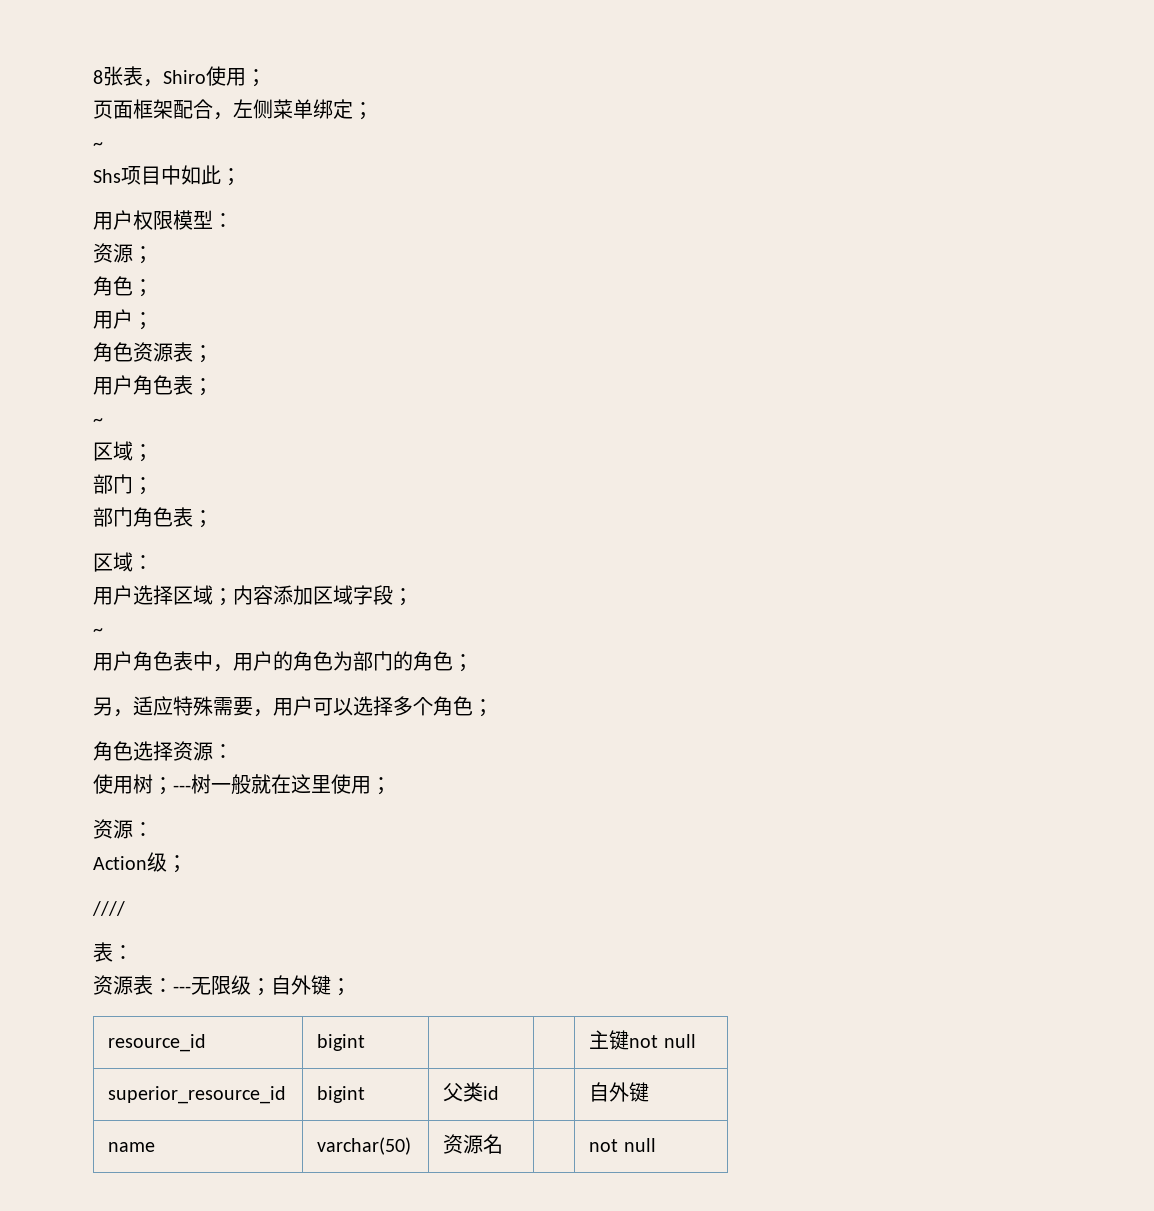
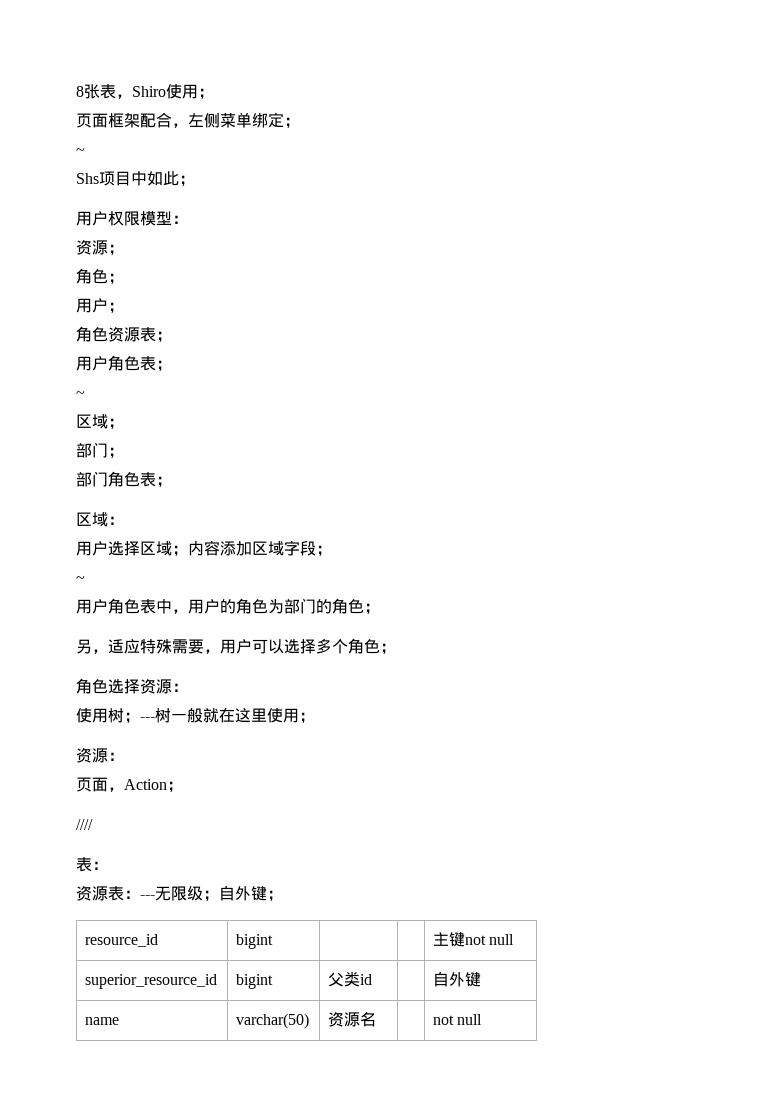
[93,852,167,872] Action级 -> [76,777,167,792] 页面，Action

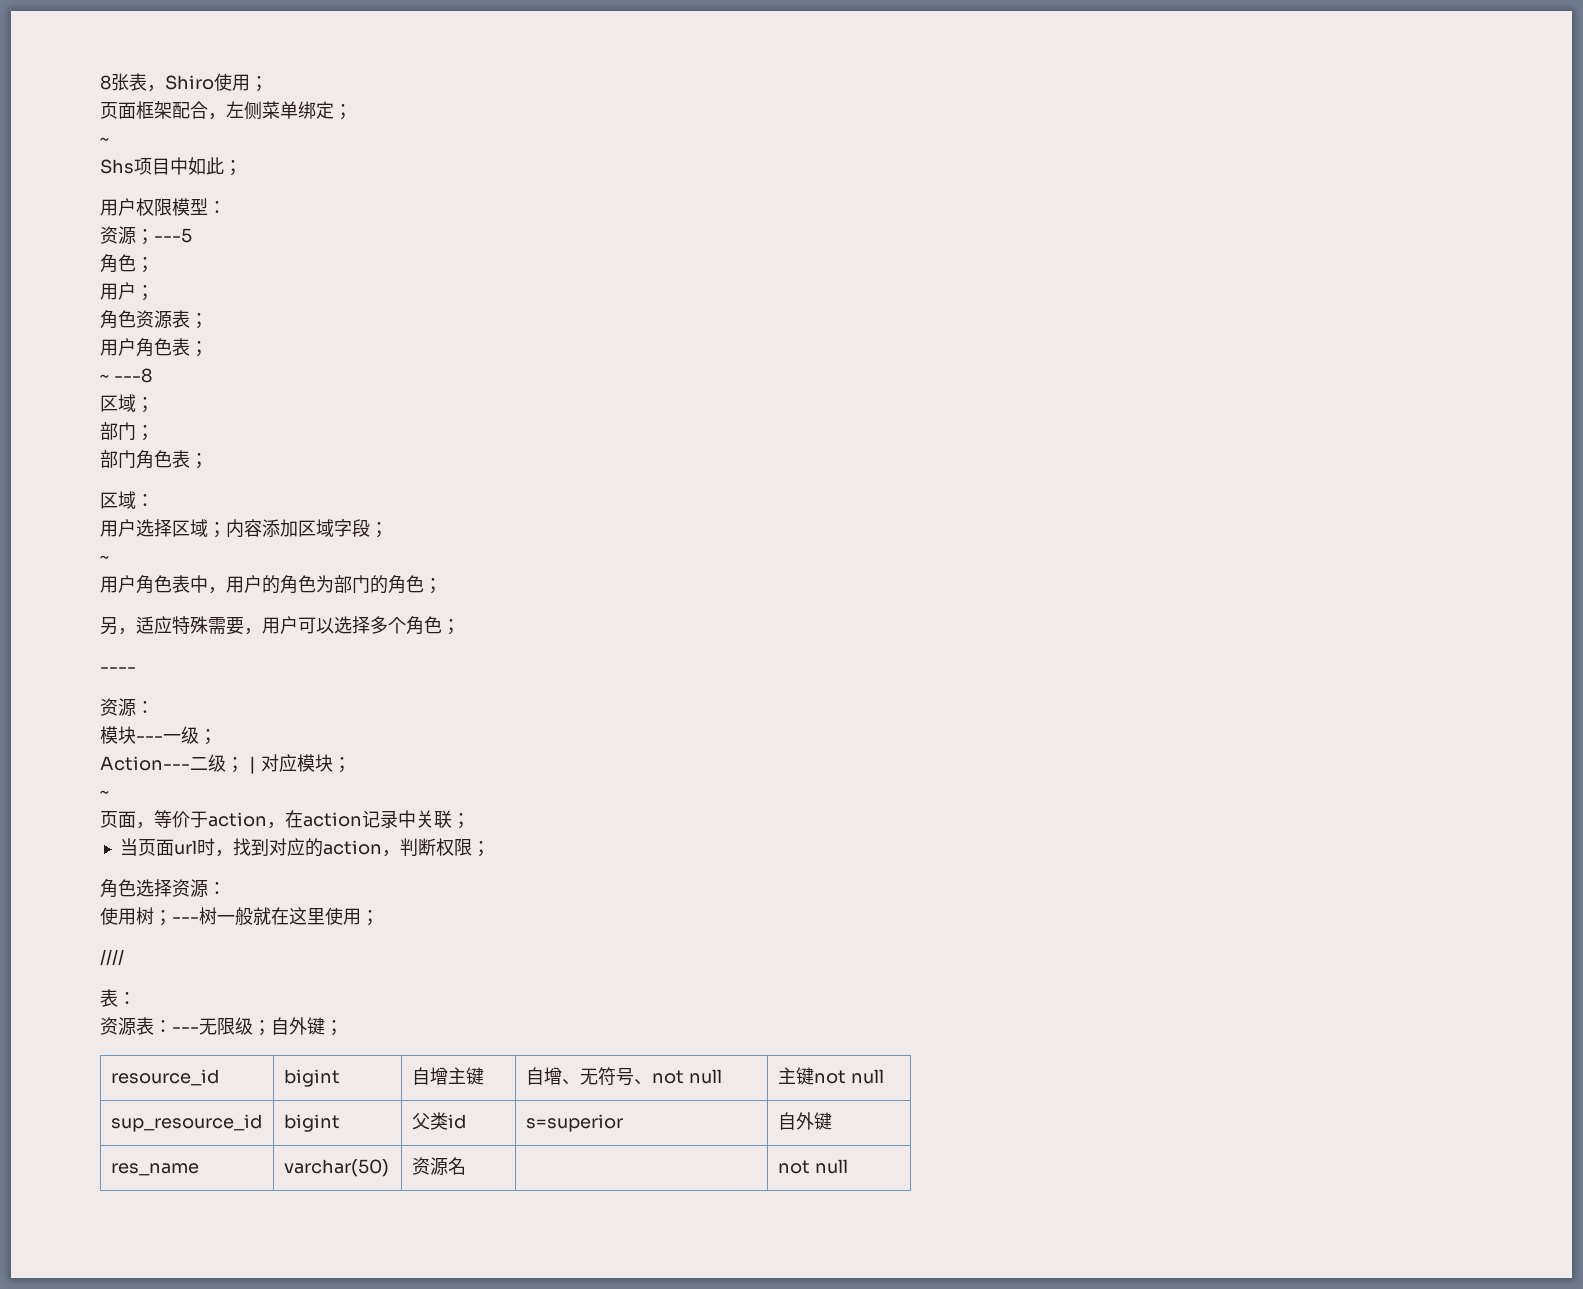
(124, 250) none -> [154,228,192,243] ---5
(85, 394) none -> [113,368,152,383] ---8
(396, 649) none -> [100,667,136,673] [100,698,154,717] [100,726,217,745] [100,754,351,774] [100,790,109,798] [100,810,470,829] [119,838,490,857] // ---- // 资源： // 模块---一级； // Action---二级； | 对应模块； // ~ // 页面，等价于action，在action记录中关联； // 当页面url时，找到对应的action，判断权限；
[76,748,124,763] [76,777,183,793] // 资源： // 页面，Action； -> (379, 918) none
(274, 941) | -> [411,1067,484,1085] [525,1067,722,1086] 自增主键 | 自增、无符号、not null
[85,974,218,989] superior_resource_id -> [110,1114,262,1132] sup_resource_id
(373, 979) none -> [525,1114,623,1132] s=superior
[85,1017,120,1025] name -> [110,1163,199,1176] res_name

